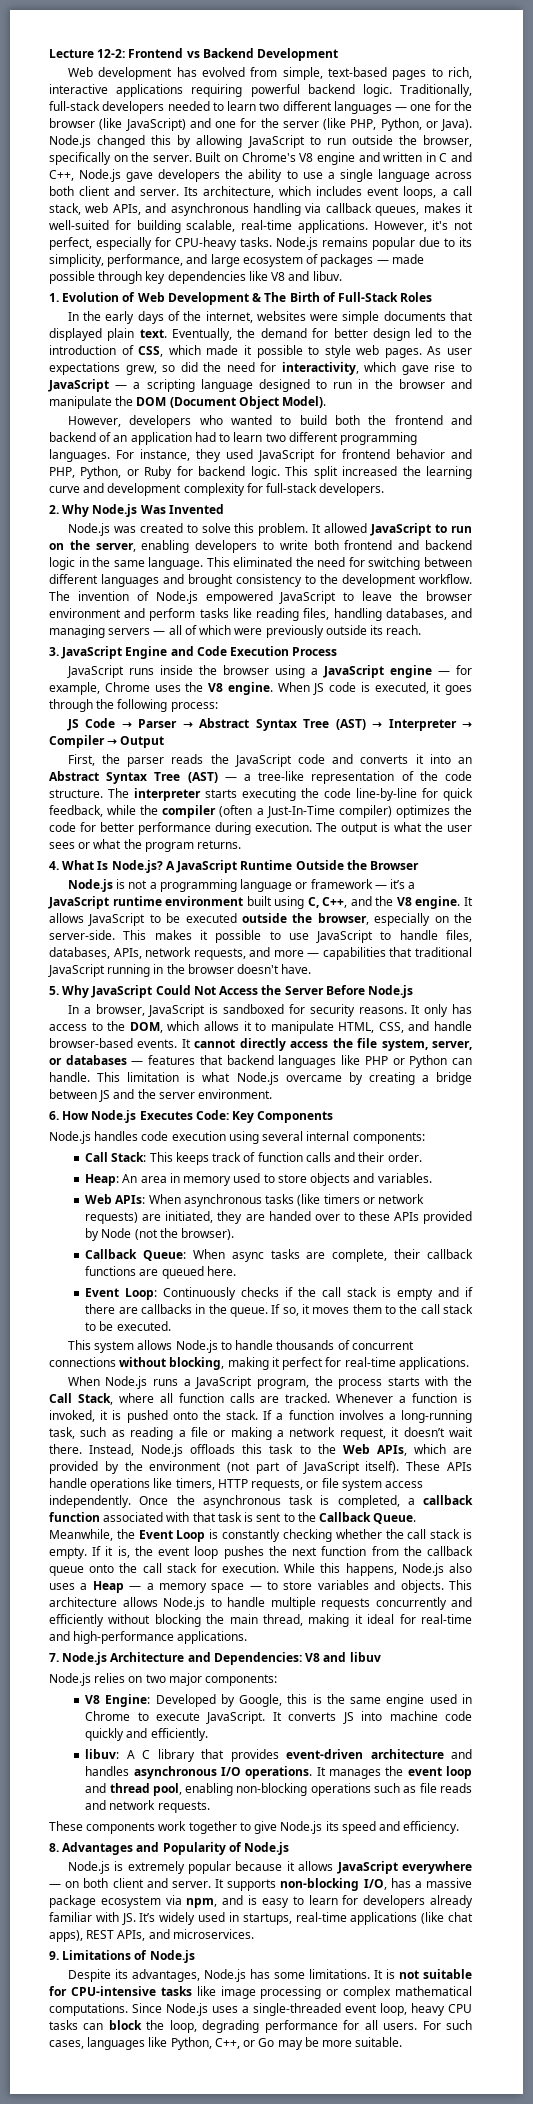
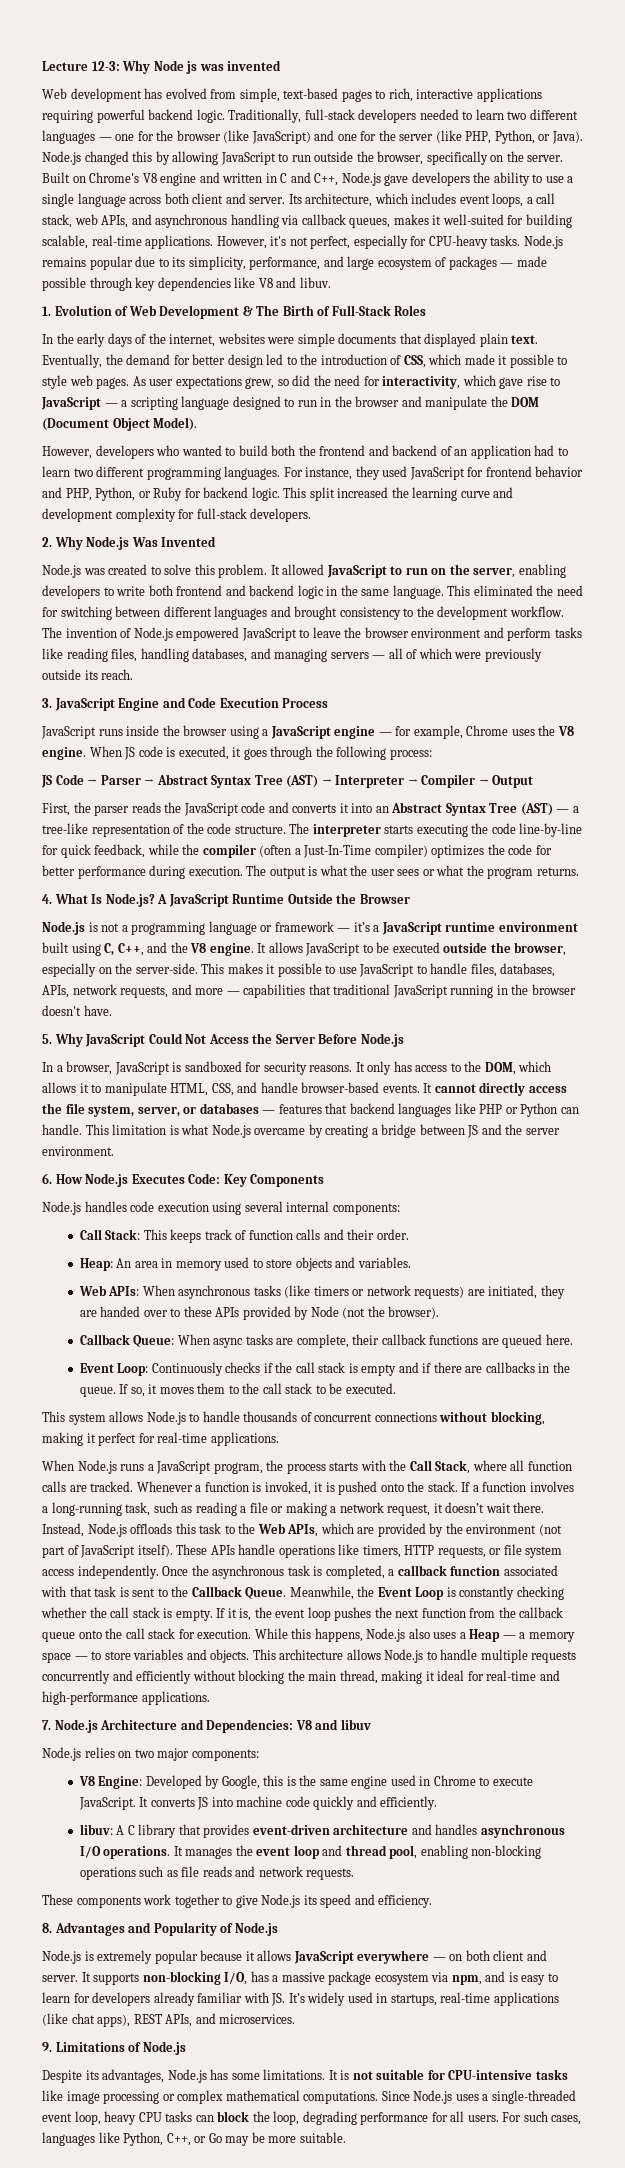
[97,48,339,61] 12-2: Frontend vs Backend Development -> [91,60,282,74] 12-3: Why Node js was invented

